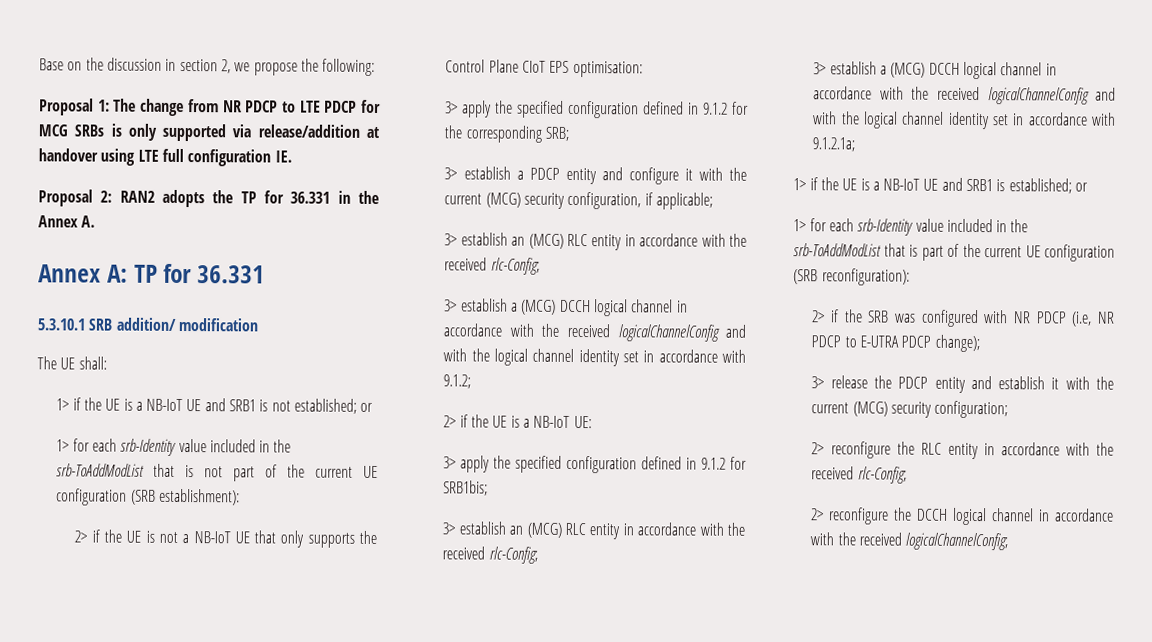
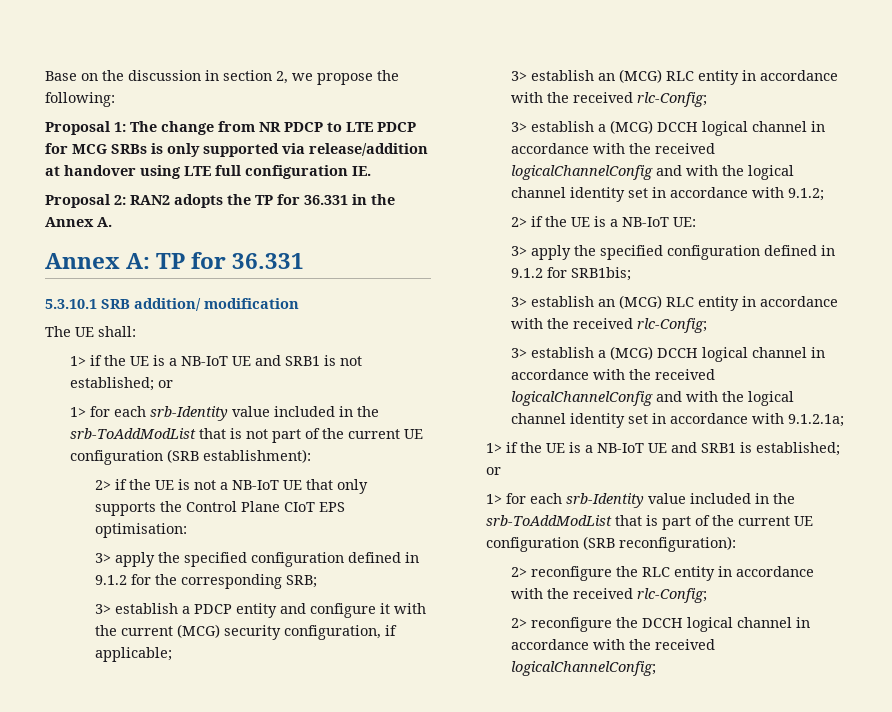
[811,309,1115,328] [811,334,980,353] [811,375,1114,393] [811,400,1009,419] // 2> if the SRB was configured with NR PDCP (i.e, NR PDCP to E-UTRA PDCP change); // 3> release the PDCP entity and establish it with the current (MCG) security configuration; -> (736, 544) none

